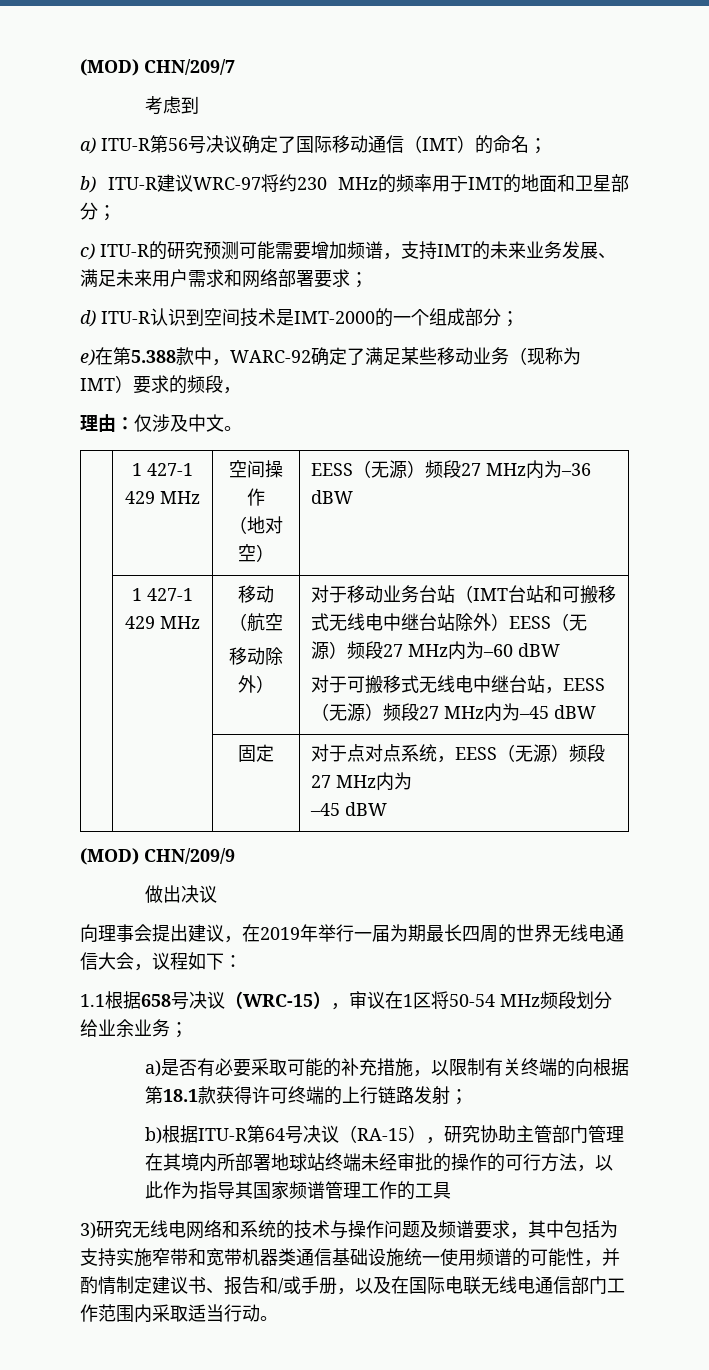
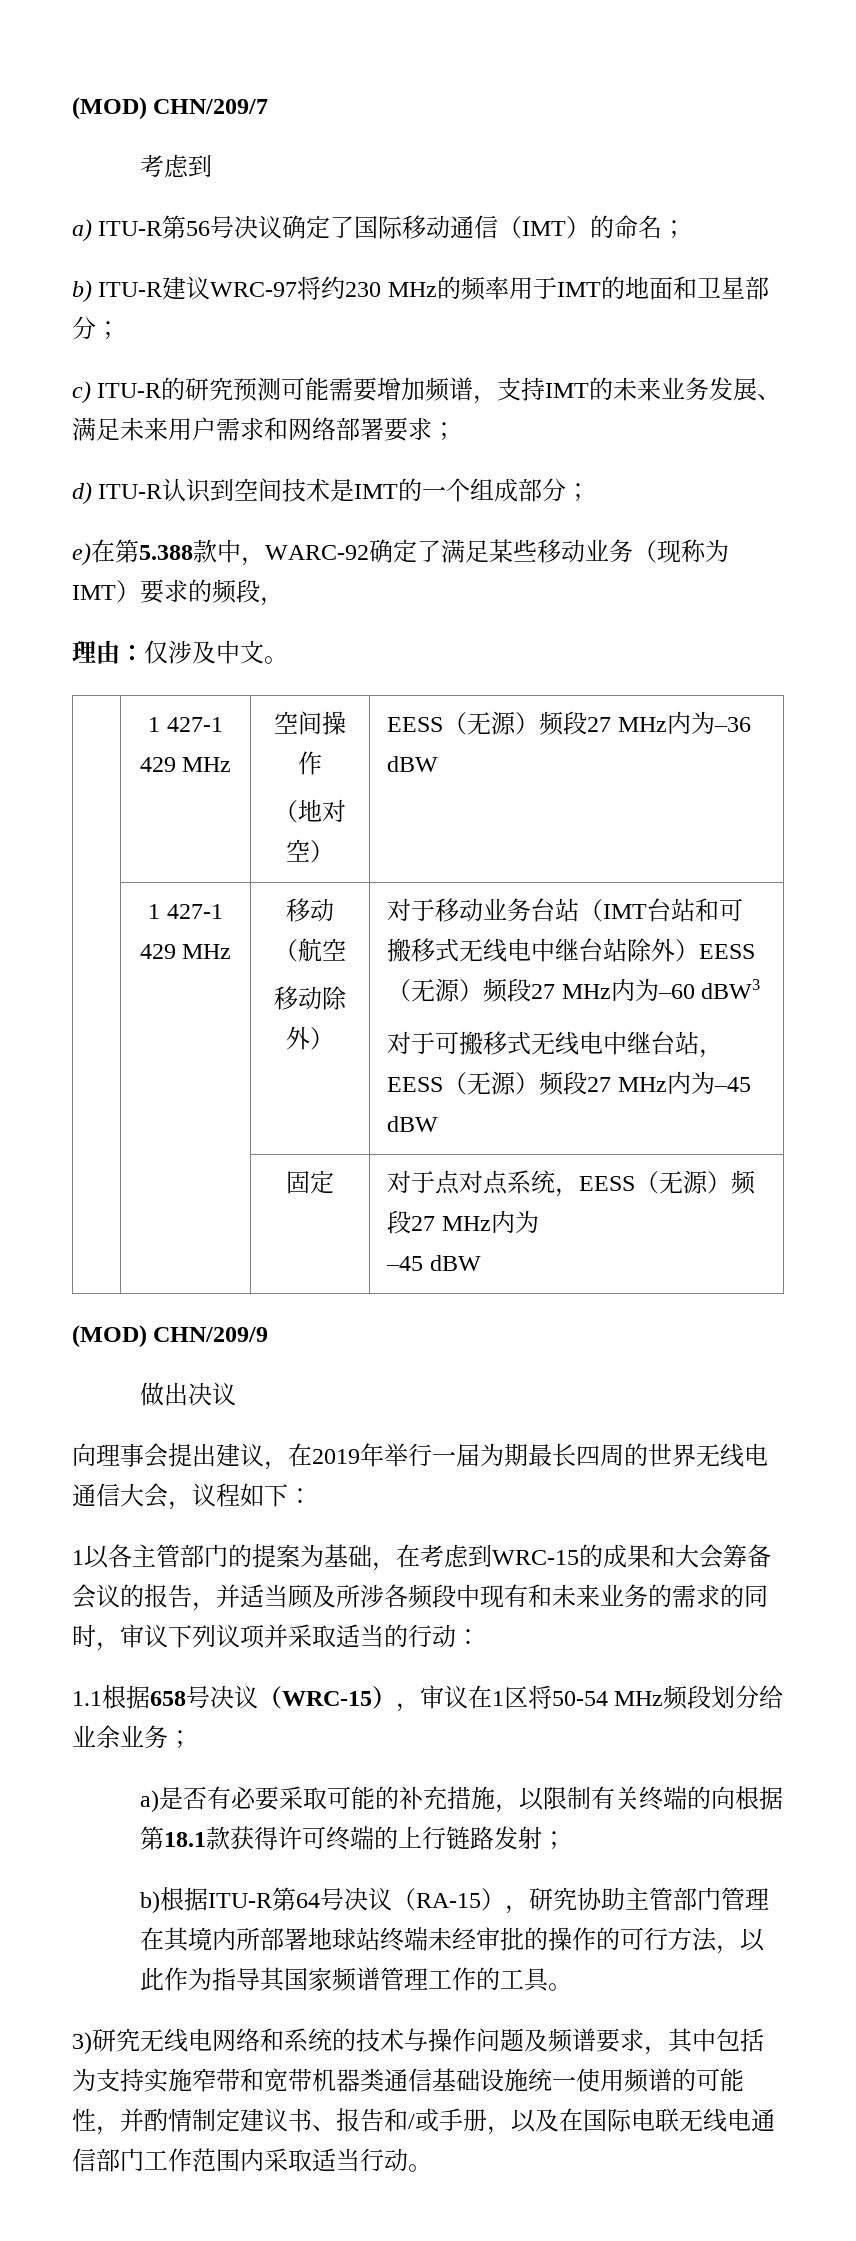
[294,311,375,324] IMT-2000 -> [354,484,399,499] IMT
[517,643,560,657] dBW -> [701,979,761,999] dBW3
(242, 961) none -> [72,1544,771,1571] [72,1584,768,1611] [72,1624,480,1651] // 1以各主管部门的提案为基础，在考虑到WRC-15的成果和大会筹备会议的报告，并适当顾及所涉各频段中现有和未来业务的需求的同时，审议下列议项并采取适当的行动：
(451, 1190) none -> [547,1983,572,1991] 。

